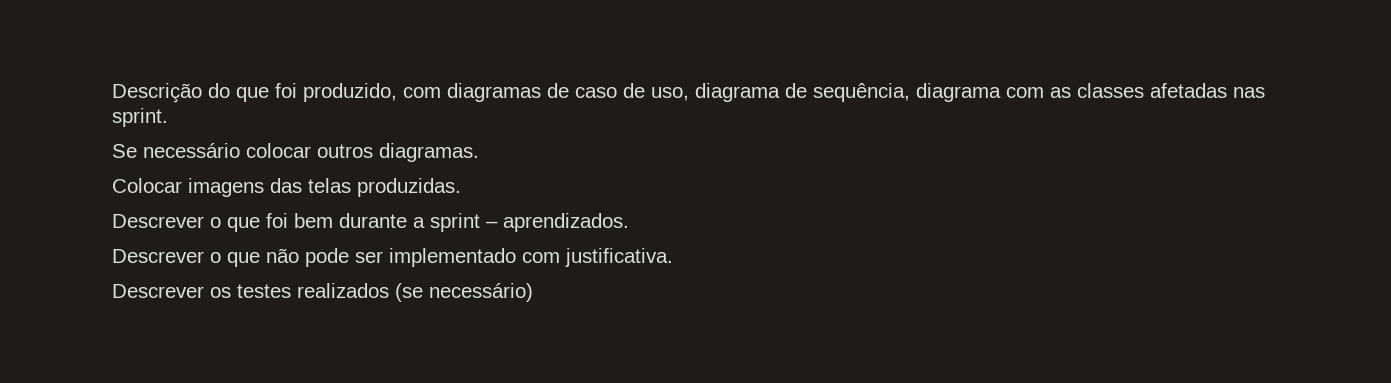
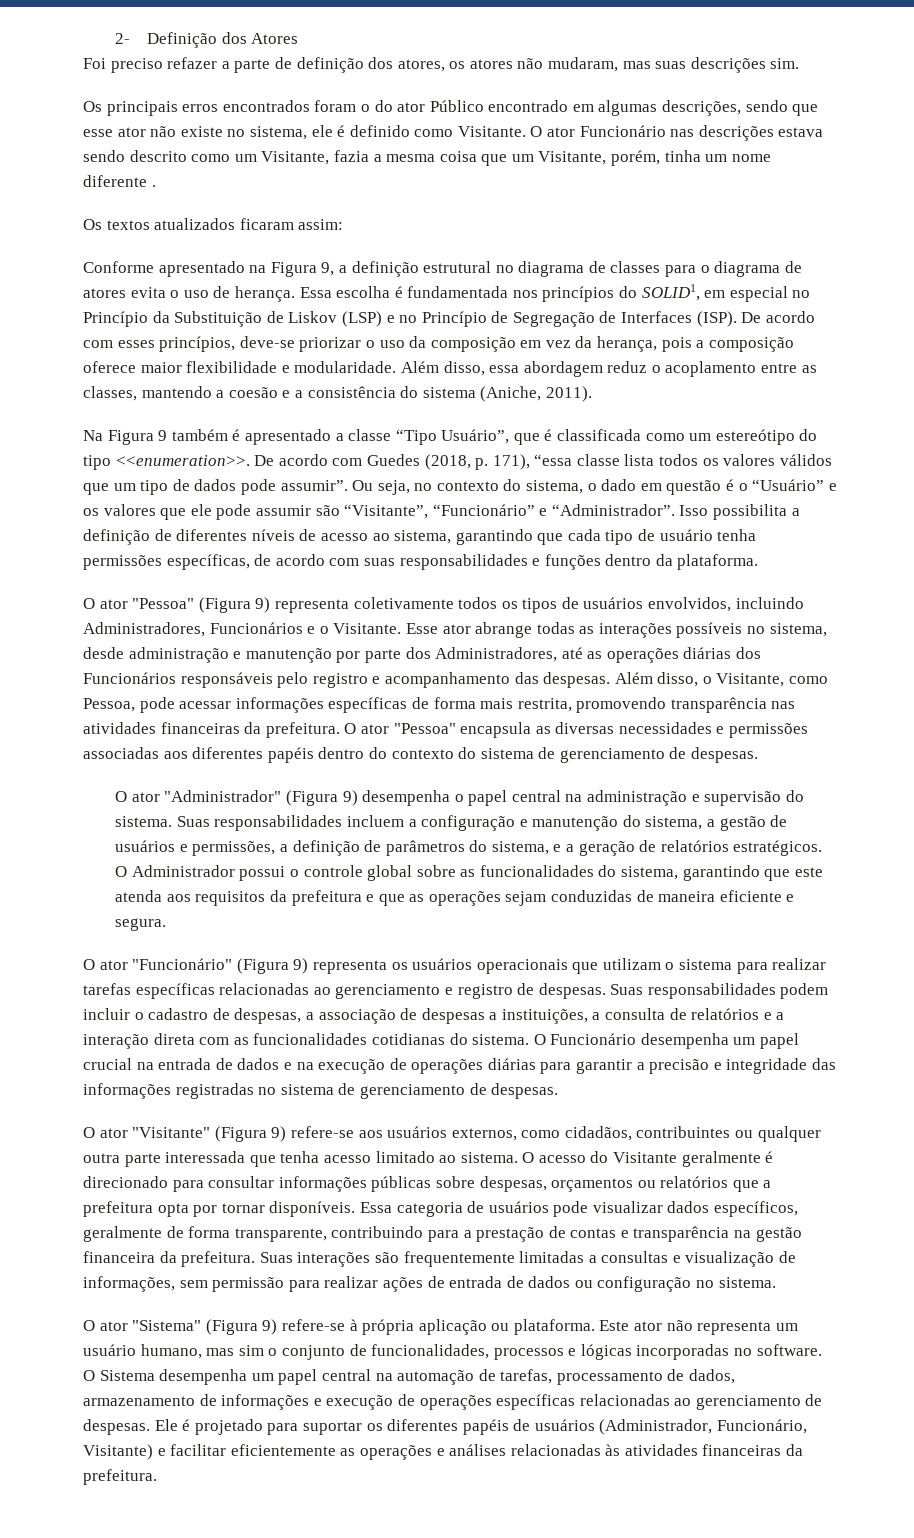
[112,83,1265,103] [112,108,168,127] [112,143,479,162] [112,178,461,197] [112,213,629,232] [112,248,673,267] [112,283,533,302] Descrição do que foi produzido, com diagramas de caso de uso, diagrama de sequência, diagrama com as classes afetadas nas sprint. // Se necessário colocar outros diagramas. // Colocar imagens das telas produzidas. // Descrever o que foi bem durante a sprint – aprendizados. // Descrever o que não pode ser implementado com justificativa. // Descrever os testes realizados (se necessário) -> [115,32,299,48] [83,57,800,73] [83,100,819,116] [83,125,824,141] [83,150,771,166] [83,175,156,187] [83,218,344,230] [83,261,802,277] [83,284,811,302] [83,311,815,327] [83,336,794,352] [83,361,817,377] [83,386,592,402] [83,429,818,445] [83,454,832,470] [83,479,837,495] [83,504,800,520] [83,529,757,545] [83,554,759,570] [83,597,804,613] [83,622,827,638] [83,647,762,663] [83,672,829,688] [83,697,796,713] [83,722,809,738] [83,747,759,763] [115,790,804,806] [115,815,788,831] [115,840,823,856] [115,865,823,881] [115,890,795,906] [115,918,167,931] [83,958,827,974] [83,983,829,999] [83,1008,785,1024] [83,1033,800,1049] [83,1058,837,1074] [83,1083,559,1099] [83,1126,821,1142] [83,1151,774,1167] [83,1176,772,1192] [83,1201,799,1217] [83,1226,802,1242] [83,1251,797,1267] [83,1276,776,1292] [83,1319,798,1335] [83,1344,822,1360] [83,1369,736,1385] [83,1394,823,1410] [83,1419,808,1435] [83,1444,804,1460] [83,1469,157,1485] 2- Definição dos Atores // Foi preciso refazer a parte de definição dos atores, os atores não mudaram, mas suas descrições sim. // Os principais erros encontrados foram o do ator Público encontrado em algumas descrições, sendo que esse ator não existe no sistema, ele é definido como Visitante. O ator Funcionário nas descrições estava sendo descrito como um Visitante, fazia a mesma coisa que um Visitante, porém, tinha um nome diferente . // Os textos atualizados ficaram assim: // Conforme apresentado na Figura 9, a definição estrutural no diagrama de classes para o diagrama de atores evita o uso de herança. Essa escolha é fundamentada nos princípios do SOLID1, em especial no Princípio da Substituição de Liskov (LSP) e no Princípio de Segregação de Interfaces (ISP). De acordo com esses princípios, deve-se priorizar o uso da composição em vez da herança, pois a composição oferece maior flexibilidade e modularidade. Além disso, essa abordagem reduz o acoplamento entre as classes, mantendo a coesão e a consistência do sistema (Aniche, 2011). // Na Figura 9 também é apresentado a classe “Tipo Usuário”, que é classificada como um estereótipo do tipo <<enumeration>>. De acordo com Guedes (2018, p. 171), “essa classe lista todos os valores válidos que um tipo de dados pode assumir”. Ou seja, no contexto do sistema, o dado em questão é o “Usuário” e os valores que ele pode assumir são “Visitante”, “Funcionário” e “Administrador”. Isso possibilita a definição de diferentes níveis de acesso ao sistema, garantindo que cada tipo de usuário tenha permissões específicas, de acordo com suas responsabilidades e funções dentro da plataforma. // O ator "Pessoa" (Figura 9) representa coletivamente todos os tipos de usuários envolvidos, incluindo Administradores, Funcionários e o Visitante. Esse ator abrange todas as interações possíveis no sistema, desde administração e manutenção por parte dos Administradores, até as operações diárias dos Funcionários responsáveis pelo registro e acompanhamento das despesas. Além disso, o Visitante, como Pessoa, pode acessar informações específicas de forma mais restrita, promovendo transparência nas atividades financeiras da prefeitura. O ator "Pessoa" encapsula as diversas necessidades e permissões associadas aos diferentes papéis dentro do contexto do sistema de gerenciamento de despesas. // O ator "Administrador" (Figura 9) desempenha o papel central na administração e supervisão do sistema. Suas responsabilidades incluem a configuração e manutenção do sistema, a gestão de usuários e permissões, a definição de parâmetros do sistema, e a geração de relatórios estratégicos. O Administrador possui o controle global sobre as funcionalidades do sistema, garantindo que este atenda aos requisitos da prefeitura e que as operações sejam conduzidas de maneira eficiente e segura. // O ator "Funcionário" (Figura 9) representa os usuários operacionais que utilizam o sistema para realizar tarefas específicas relacionadas ao gerenciamento e registro de despesas. Suas responsabilidades podem incluir o cadastro de despesas, a associação de despesas a instituições, a consulta de relatórios e a interação direta com as funcionalidades cotidianas do sistema. O Funcionário desempenha um papel crucial na entrada de dados e na execução de operações diárias para garantir a precisão e integridade das informações registradas no sistema de gerenciamento de despesas. // O ator "Visitante" (Figura 9) refere-se aos usuários externos, como cidadãos, contribuintes ou qualquer outra parte interessada que tenha acesso limitado ao sistema. O acesso do Visitante geralmente é direcionado para consultar informações públicas sobre despesas, orçamentos ou relatórios que a prefeitura opta por tornar disponíveis. Essa categoria de usuários pode visualizar dados específicos, geralmente de forma transparente, contribuindo para a prestação de contas e transparência na gestão financeira da prefeitura. Suas interações são frequentemente limitadas a consultas e visualização de informações, sem permissão para realizar ações de entrada de dados ou configuração no sistema. // O ator "Sistema" (Figura 9) refere-se à própria aplicação ou plataforma. Este ator não representa um usuário humano, mas sim o conjunto de funcionalidades, processos e lógicas incorporadas no software. O Sistema desempenha um papel central na automação de tarefas, processamento de dados, armazenamento de informações e execução de operações específicas relacionadas ao gerenciamento de despesas. Ele é projetado para suportar os diferentes papéis de usuários (Administrador, Funcionário, Visitante) e facilitar eficientemente as operações e análises relacionadas às atividades financeiras da prefeitura.

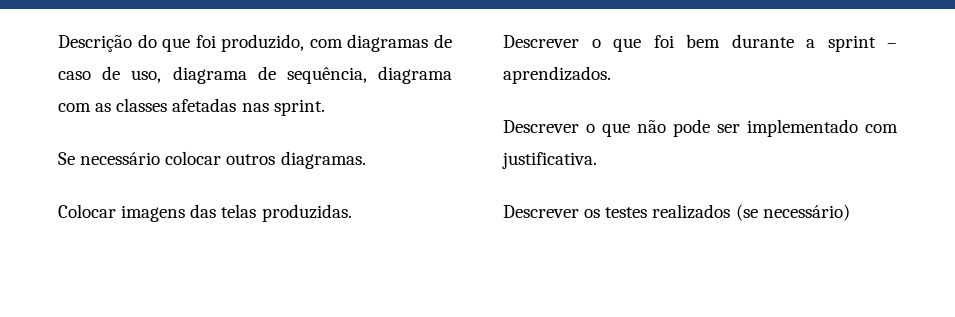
[115,32,299,48] [83,57,800,73] [83,100,819,116] [83,125,824,141] [83,150,771,166] [83,175,156,187] [83,218,344,230] [83,261,802,277] [83,284,811,302] [83,311,815,327] [83,336,794,352] [83,361,817,377] [83,386,592,402] [83,429,818,445] [83,454,832,470] [83,479,837,495] [83,504,800,520] [83,529,757,545] [83,554,759,570] [83,597,804,613] [83,622,827,638] [83,647,762,663] [83,672,829,688] [83,697,796,713] [83,722,809,738] [83,747,759,763] [115,790,804,806] [115,815,788,831] [115,840,823,856] [115,865,823,881] [115,890,795,906] [115,918,167,931] [83,958,827,974] [83,983,829,999] [83,1008,785,1024] [83,1033,800,1049] [83,1058,837,1074] [83,1083,559,1099] [83,1126,821,1142] [83,1151,774,1167] [83,1176,772,1192] [83,1201,799,1217] [83,1226,802,1242] [83,1251,797,1267] [83,1276,776,1292] [83,1319,798,1335] [83,1344,822,1360] [83,1369,736,1385] [83,1394,823,1410] [83,1419,808,1435] [83,1444,804,1460] [83,1469,157,1485] 2- Definição dos Atores // Foi preciso refazer a parte de definição dos atores, os atores não mudaram, mas suas descrições sim. // Os principais erros encontrados foram o do ator Público encontrado em algumas descrições, sendo que esse ator não existe no sistema, ele é definido como Visitante. O ator Funcionário nas descrições estava sendo descrito como um Visitante, fazia a mesma coisa que um Visitante, porém, tinha um nome diferente . // Os textos atualizados ficaram assim: // Conforme apresentado na Figura 9, a definição estrutural no diagrama de classes para o diagrama de atores evita o uso de herança. Essa escolha é fundamentada nos princípios do SOLID1, em especial no Princípio da Substituição de Liskov (LSP) e no Princípio de Segregação de Interfaces (ISP). De acordo com esses princípios, deve-se priorizar o uso da composição em vez da herança, pois a composição oferece maior flexibilidade e modularidade. Além disso, essa abordagem reduz o acoplamento entre as classes, mantendo a coesão e a consistência do sistema (Aniche, 2011). // Na Figura 9 também é apresentado a classe “Tipo Usuário”, que é classificada como um estereótipo do tipo <<enumeration>>. De acordo com Guedes (2018, p. 171), “essa classe lista todos os valores válidos que um tipo de dados pode assumir”. Ou seja, no contexto do sistema, o dado em questão é o “Usuário” e os valores que ele pode assumir são “Visitante”, “Funcionário” e “Administrador”. Isso possibilita a definição de diferentes níveis de acesso ao sistema, garantindo que cada tipo de usuário tenha permissões específicas, de acordo com suas responsabilidades e funções dentro da plataforma. // O ator "Pessoa" (Figura 9) representa coletivamente todos os tipos de usuários envolvidos, incluindo Administradores, Funcionários e o Visitante. Esse ator abrange todas as interações possíveis no sistema, desde administração e manutenção por parte dos Administradores, até as operações diárias dos Funcionários responsáveis pelo registro e acompanhamento das despesas. Além disso, o Visitante, como Pessoa, pode acessar informações específicas de forma mais restrita, promovendo transparência nas atividades financeiras da prefeitura. O ator "Pessoa" encapsula as diversas necessidades e permissões associadas aos diferentes papéis dentro do contexto do sistema de gerenciamento de despesas. // O ator "Administrador" (Figura 9) desempenha o papel central na administração e supervisão do sistema. Suas responsabilidades incluem a configuração e manutenção do sistema, a gestão de usuários e permissões, a definição de parâmetros do sistema, e a geração de relatórios estratégicos. O Administrador possui o controle global sobre as funcionalidades do sistema, garantindo que este atenda aos requisitos da prefeitura e que as operações sejam conduzidas de maneira eficiente e segura. // O ator "Funcionário" (Figura 9) representa os usuários operacionais que utilizam o sistema para realizar tarefas específicas relacionadas ao gerenciamento e registro de despesas. Suas responsabilidades podem incluir o cadastro de despesas, a associação de despesas a instituições, a consulta de relatórios e a interação direta com as funcionalidades cotidianas do sistema. O Funcionário desempenha um papel crucial na entrada de dados e na execução de operações diárias para garantir a precisão e integridade das informações registradas no sistema de gerenciamento de despesas. // O ator "Visitante" (Figura 9) refere-se aos usuários externos, como cidadãos, contribuintes ou qualquer outra parte interessada que tenha acesso limitado ao sistema. O acesso do Visitante geralmente é direcionado para consultar informações públicas sobre despesas, orçamentos ou relatórios que a prefeitura opta por tornar disponíveis. Essa categoria de usuários pode visualizar dados específicos, geralmente de forma transparente, contribuindo para a prestação de contas e transparência na gestão financeira da prefeitura. Suas interações são frequentemente limitadas a consultas e visualização de informações, sem permissão para realizar ações de entrada de dados ou configuração no sistema. // O ator "Sistema" (Figura 9) refere-se à própria aplicação ou plataforma. Este ator não representa um usuário humano, mas sim o conjunto de funcionalidades, processos e lógicas incorporadas no software. O Sistema desempenha um papel central na automação de tarefas, processamento de dados, armazenamento de informações e execução de operações específicas relacionadas ao gerenciamento de despesas. Ele é projetado para suportar os diferentes papéis de usuários (Administrador, Funcionário, Visitante) e facilitar eficientemente as operações e análises relacionadas às atividades financeiras da prefeitura. -> [58,34,452,52] [58,66,453,84] [58,98,325,116] [58,151,366,169] [58,204,352,222] [503,34,897,52] [503,66,611,84] [503,119,898,137] [502,152,597,169] [503,204,850,221] Descrição do que foi produzido, com diagramas de caso de uso, diagrama de sequência, diagrama com as classes afetadas nas sprint. // Se necessário colocar outros diagramas. // Colocar imagens das telas produzidas. // Descrever o que foi bem durante a sprint – aprendizados. // Descrever o que não pode ser implementado com justificativa. // Descrever os testes realizados (se necessário)

